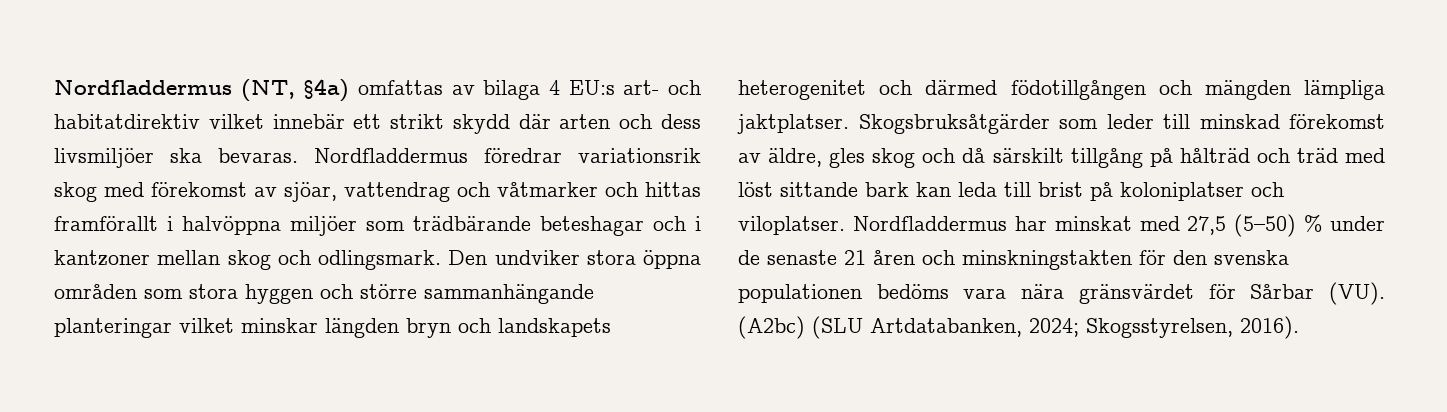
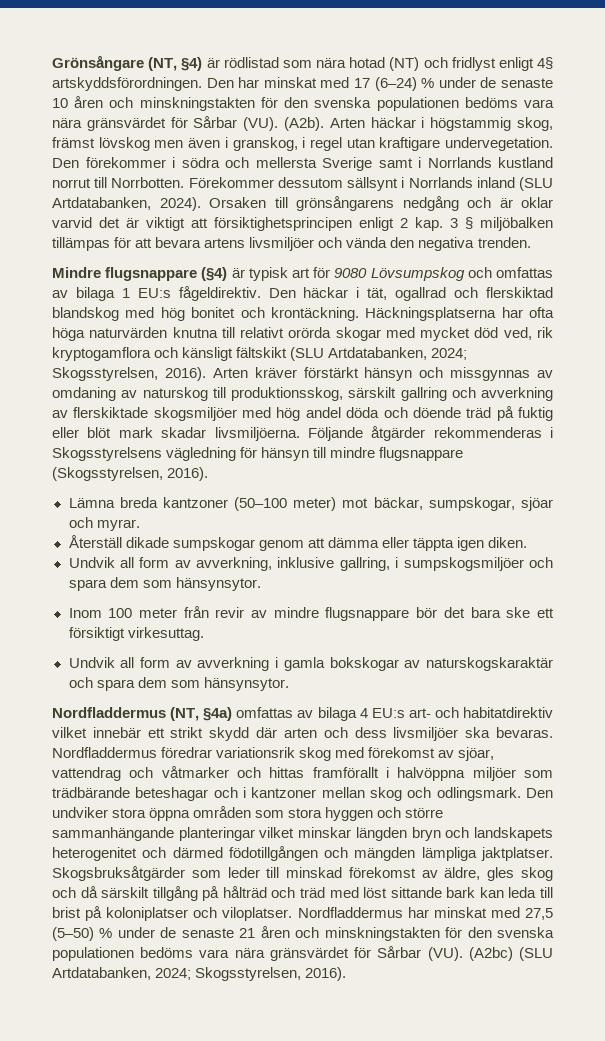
(54, 87) none -> [52,55,554,71] [52,77,554,91] [52,96,554,111] [52,116,553,131] [52,137,553,151] [52,157,553,171] [52,177,553,191] [52,196,553,211] [52,217,553,231] [52,237,531,251] [52,267,553,281] [52,286,554,301] [52,307,554,321] [52,327,553,341] [52,347,468,361] [52,367,553,381] [52,387,553,401] [52,406,554,421] [52,426,553,441] [52,447,464,461] [52,467,209,481] [68,497,553,511] [68,517,140,531] [68,535,527,551] [68,557,554,571] [68,577,261,591] [68,606,554,621] [68,627,204,641] [68,657,553,671] [68,677,289,691] Grönsångare (NT, §4) är rödlistad som nära hotad (NT) och fridlyst enligt 4§ artskyddsförordningen. Den har minskat med 17 (6–24) % under de senaste 10 åren och minskningstakten för den svenska populationen bedöms vara nära gränsvärdet för Sårbar (VU). (A2b). Arten häckar i högstammig skog, främst lövskog men även i granskog, i regel utan kraftigare undervegetation. Den förekommer i södra och mellersta Sverige samt i Norrlands kustland norrut till Norrbotten. Förekommer dessutom sällsynt i Norrlands inland (SLU Artdatabanken, 2024). Orsaken till grönsångarens nedgång och är oklar varvid det är viktigt att försiktighetsprincipen enligt 2 kap. 3 § miljöbalken tillämpas för att bevara artens livsmiljöer och vända den negativa trenden. // Mindre flugsnappare (§4) är typisk art för 9080 Lövsumpskog och omfattas av bilaga 1 EU:s fågeldirektiv. Den häckar i tät, ogallrad och flerskiktad blandskog med hög bonitet och krontäckning. Häckningsplatserna har ofta höga naturvärden knutna till relativt orörda skogar med mycket död ved, rik kryptogamflora och känsligt fältskikt (SLU Artdatabanken, 2024; Skogsstyrelsen, 2016). Arten kräver förstärkt hänsyn och missgynnas av omdaning av naturskog till produktionsskog, särskilt gallring och avverkning av flerskiktade skogsmiljöer med hög andel döda och döende träd på fuktig eller blöt mark skadar livsmiljöerna. Följande åtgärder rekommenderas i Skogsstyrelsens vägledning för hänsyn till mindre flugsnappare (Skogsstyrelsen, 2016). // Lämna breda kantzoner (50–100 meter) mot bäckar, sumpskogar, sjöar och myrar. // Återställ dikade sumpskogar genom att dämma eller täppta igen diken. // Undvik all form av avverkning, inklusive gallring, i sumpskogsmiljöer och spara dem som hänsynsytor. // Inom 100 meter från revir av mindre flugsnappare bör det bara ske ett försiktigt virkesuttag. // Undvik all form av avverkning i gamla bokskogar av naturskogskaraktär och spara dem som hänsynsytor. //

